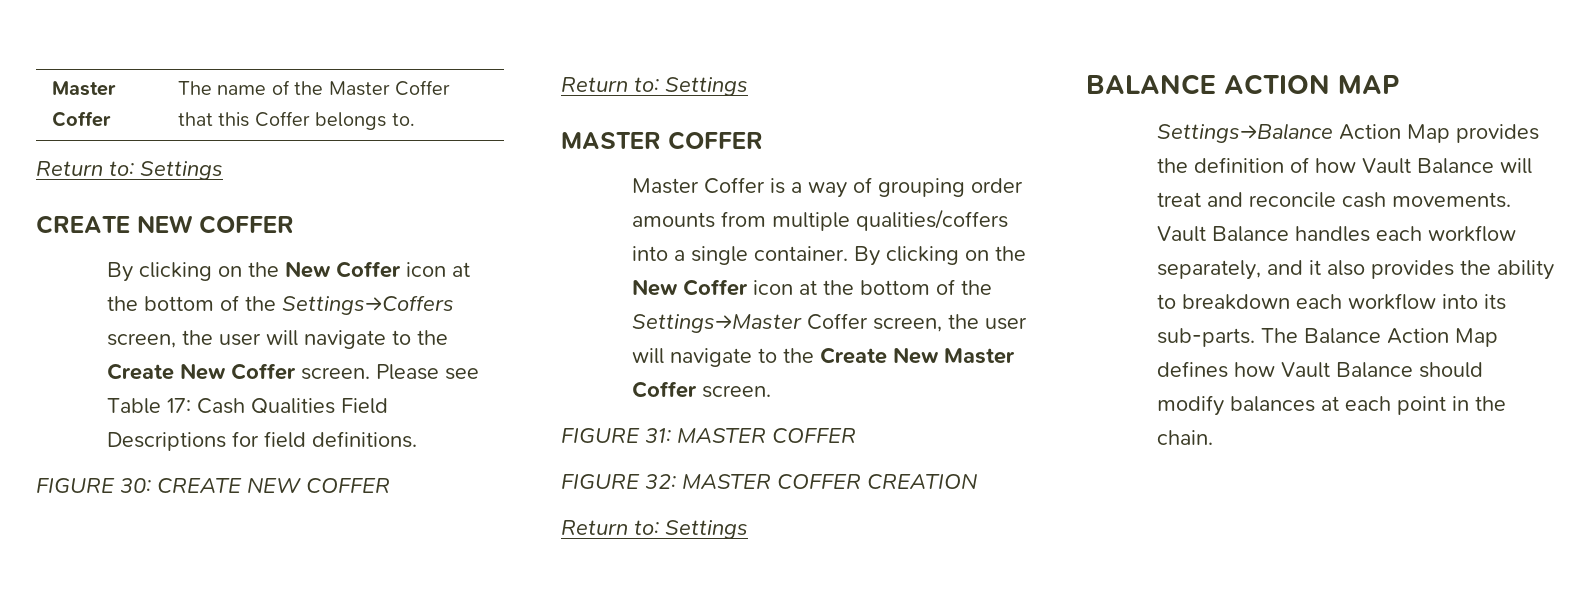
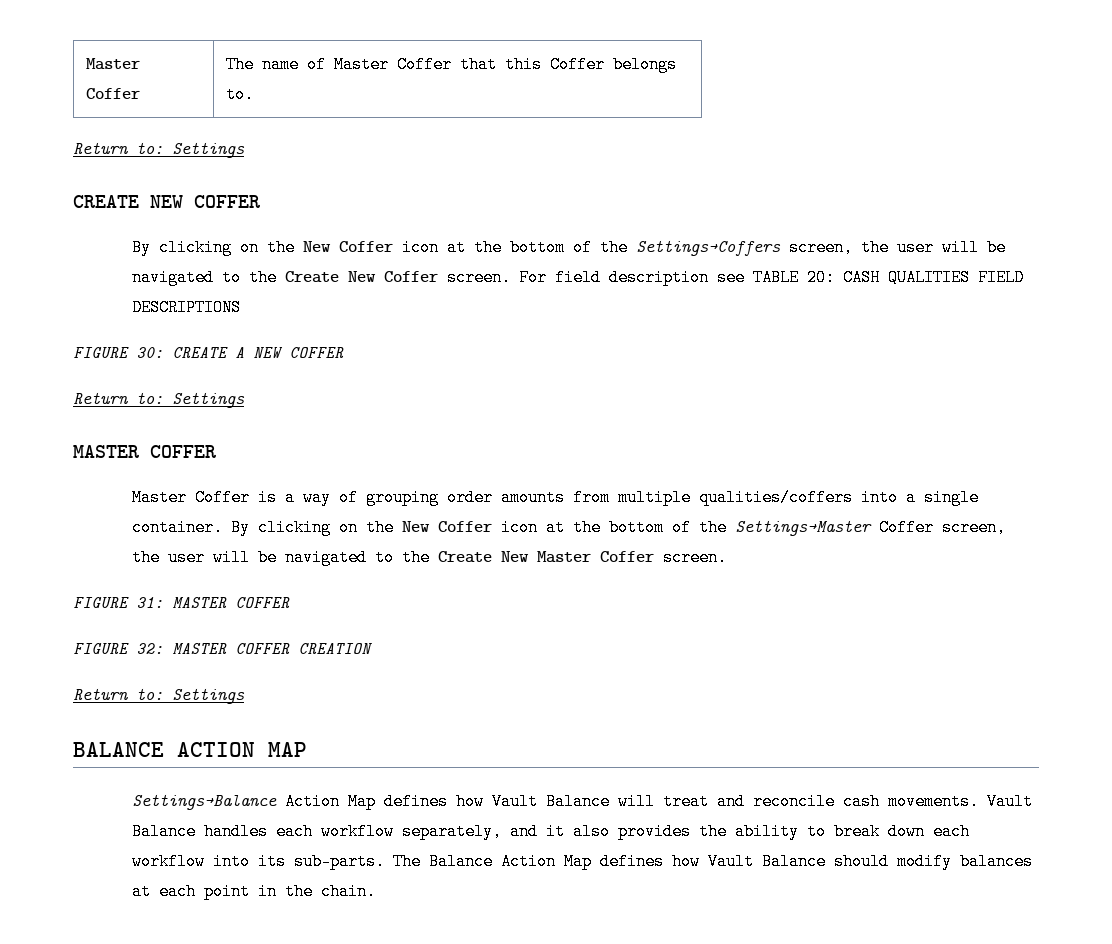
[294,81,324,95] the -> (326, 64) none
[303,330,386,349] navigate -> [986,239,1006,256] [131,269,214,286] be navigated
[375,364,479,380] [106,398,388,414] [106,431,417,451] Please see Table 17: Cash Qualities Field Descriptions for field definitions. -> [518,269,1024,286] [131,299,241,316] For field description see TABLE 20: CASH QUALITIES FIELD DESCRIPTIONS
(242, 485) none -> [235,347,244,358] A
[669,348,752,367] navigate -> [257,549,367,566] be navigated
[1455,124,1539,143] [1156,157,1309,173] provides the definition of -> [383,793,448,810] defines
[1181,294,1290,310] breakdown -> [833,823,925,840] break down

